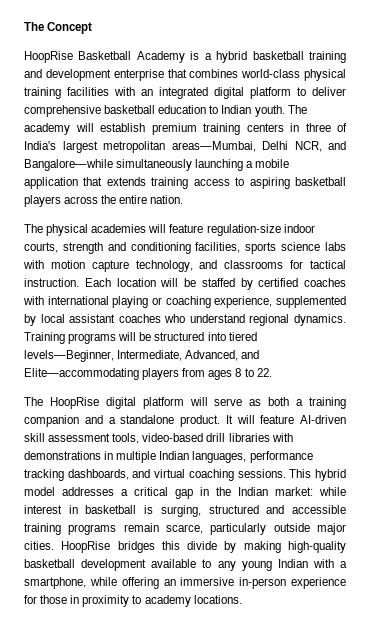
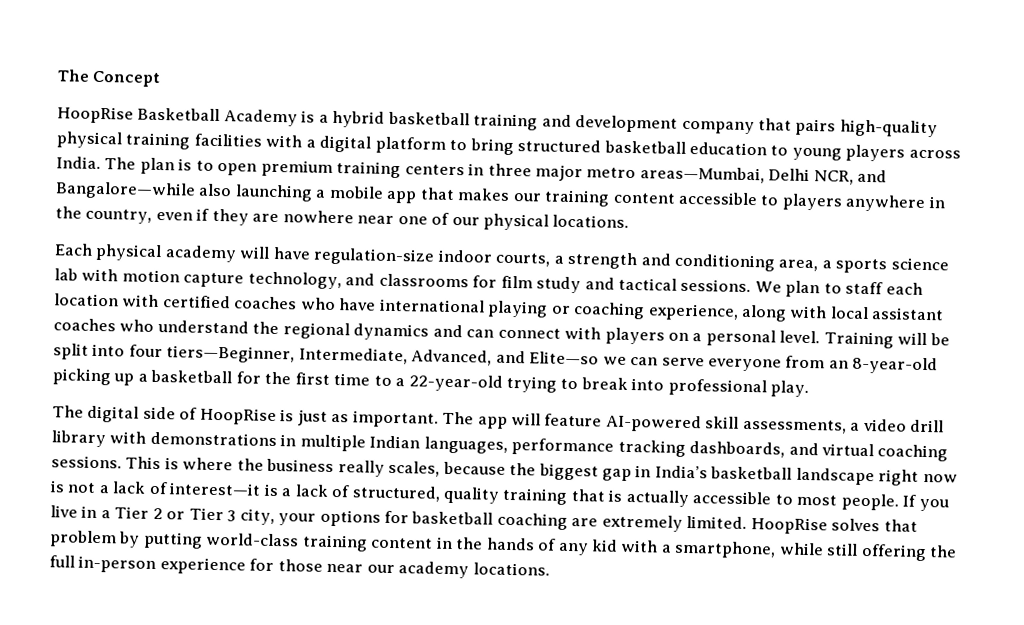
[113,69,301,81] enterprise that combines world-class -> [681,118,938,138] company that pairs high-quality
[141,87,208,99] an integrated -> [305,139,316,148] a
[312,87,346,96] [24,105,101,117] deliver comprehensive -> [469,138,602,156] bring structured
[221,105,307,117] [24,123,145,135] Indian youth. The academy will establish -> [791,144,961,162] [56,156,258,176] young players across India. The plan is to open
[337,123,347,132] [24,141,165,153] of India's largest metropolitan -> [535,164,637,182] major metro
[116,159,193,171] simultaneously -> [198,183,233,197] also
[24,177,346,189] [24,195,184,207] [24,224,204,236] application that extends training access to aspiring basketball players across the entire nation. // The physical academies will feature -> [386,187,946,212] [55,206,630,231] [54,243,311,263] app that makes our training content accessible to players anywhere in the country, even if they are nowhere near one of our physical locations. // Each physical academy will have
(58, 247) none -> [553,255,564,264] a
[195,242,241,253] facilities, -> [778,259,832,272] area, a
[325,242,346,251] labs -> [54,268,78,281] lab
[309,260,346,269] [24,278,346,290] [23,296,44,305] tactical instruction. Each location will be staffed by certified coaches with -> [500,275,923,298] [54,293,377,311] film study and tactical sessions. We plan to staff each location with certified coaches who have
[276,296,346,308] [24,314,36,326] supplemented by -> [741,304,828,322] along with
[249,314,346,326] [24,332,257,344] [24,350,260,362] [24,368,272,380] [24,397,346,409] [24,415,346,427] [24,433,270,444] regional dynamics. Training programs will be structured into tiered levels—Beginner, Intermediate, Advanced, and Elite—accommodating players from ages 8 to 22. // The HoopRise digital platform will serve as both a training companion and a standalone product. It will feature AI-driven skill assessment tools, video-based drill libraries -> [252,321,950,349] [53,343,939,375] [52,368,810,398] [52,405,945,434] [51,430,106,448] the regional dynamics and can connect with players on a personal level. Training will be split into four tiers—Beginner, Intermediate, Advanced, and Elite—so we can serve everyone from an 8-year-old picking up a basketball for the first time to a 22-year-old trying to break into professional play. // The digital side of HoopRise is just as important. The app will feature AI-powered skill assessments, a video drill library
[315,469,346,481] [24,487,346,499] [24,505,347,517] [24,523,347,535] [24,541,346,553] [24,559,347,571] [24,577,235,589] hybrid model addresses a critical gap in the Indian market: while interest in basketball is surging, structured and accessible training programs remain scarce, particularly outside major cities. HoopRise bridges this divide by making high-quality basketball development available to any young Indian with a smartphone, while offering an immersive -> [164,457,958,486] [50,480,949,512] [50,505,918,535] [49,530,958,562] [49,555,75,568] is where the business really scales, because the biggest gap in India’s basketball landscape right now is not a lack of interest—it is a lack of structured, quality training that is actually accessible to most people. If you live in a Tier 2 or Tier 3 city, your options for basketball coaching are extremely limited. HoopRise solves that problem by putting world-class training content in the hands of any kid with a smartphone, while still offering the full
[70,595,142,607] in proximity to -> [326,563,395,574] near our

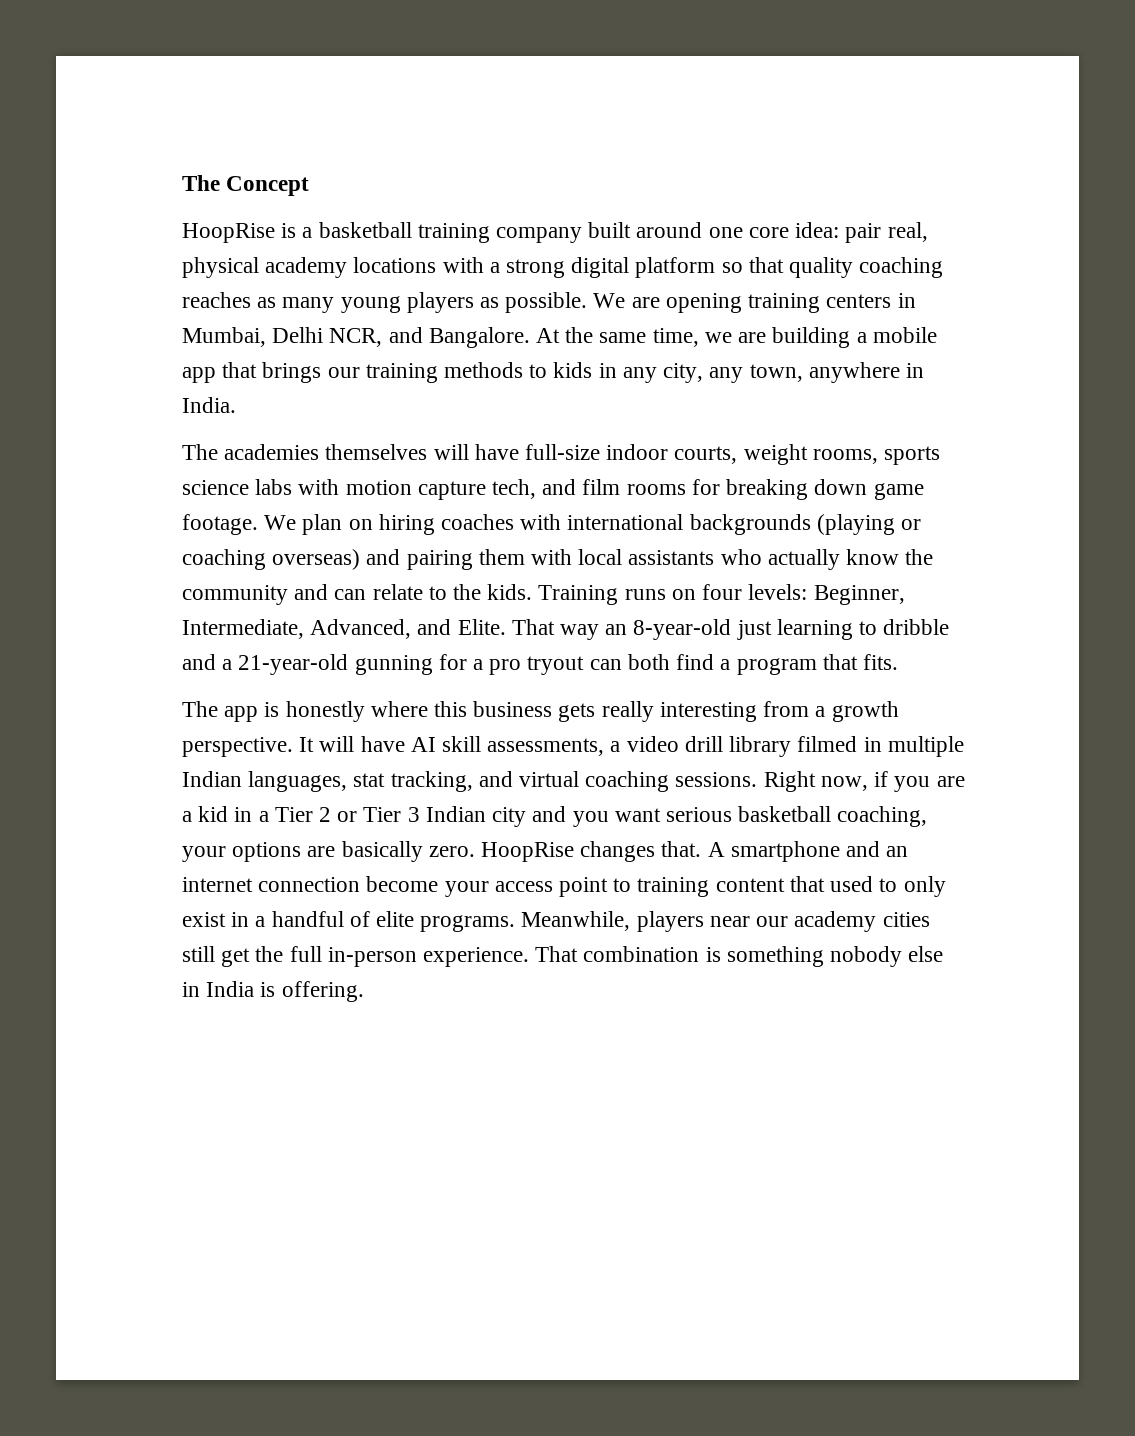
[137,107,386,128] Basketball Academy is a hybrid -> [281,223,313,238] is a
[541,114,938,138] [56,131,316,150] and development company that pairs high-quality physical training facilities with a -> [496,222,928,243] [182,257,566,278] company built around one core idea: pair real, physical academy locations with a strong
[449,138,961,162] [56,156,888,185] [55,181,313,202] to bring structured basketball education to young players across India. The plan is to open premium training centers in three major metro areas—Mumbai, Delhi NCR, and Bangalore—while also launching -> [721,257,944,278] [182,292,916,313] [182,327,851,348] so that quality coaching reaches as many young players as possible. We are opening training centers in Mumbai, Delhi NCR, and Bangalore. At the same time, we are building
[457,188,511,201] makes -> [262,362,322,383] brings
[612,191,946,212] [55,206,630,231] [54,243,436,266] content accessible to players anywhere in the country, even if they are nowhere near one of our physical locations. // Each physical academy will have regulation-size -> [444,362,924,383] [182,397,236,413] [182,444,601,460] methods to kids in any city, any town, anywhere in India. // The academies themselves will have full-size
[553,251,832,272] a strength and conditioning area, a -> [743,444,878,465] weight rooms,
[54,268,78,281] lab -> [255,479,293,495] labs
[247,271,923,298] [54,293,945,322] [53,318,950,349] [53,343,939,375] [52,368,810,398] [52,405,702,433] technology, and classrooms for film study and tactical sessions. We plan to staff each location with certified coaches who have international playing or coaching experience, along with local assistant coaches who understand the regional dynamics and can connect with players on a personal level. Training will be split into four tiers—Beginner, Intermediate, Advanced, and Elite—so we can serve everyone from an 8-year-old picking up a basketball for the first time to a 22-year-old trying to break into professional play. // The digital side of HoopRise is just as important. The app will feature AI-powered -> [492,479,924,500] [182,514,922,535] [182,549,934,570] [182,584,905,605] [182,619,950,640] [182,654,898,675] [182,701,899,722] [182,736,436,757] tech, and film rooms for breaking down game footage. We plan on hiring coaches with international backgrounds (playing or coaching overseas) and pairing them with local assistants who actually know the community and can relate to the kids. Training runs on four levels: Beginner, Intermediate, Advanced, and Elite. That way an 8-year-old just learning to dribble and a 21-year-old gunning for a pro tryout can both find a program that fits. // The app is honestly where this business gets really interesting from a growth perspective. It will have AI
[109,431,277,447] with demonstrations -> [797,736,858,752] filmed
[511,438,786,458] performance tracking dashboards, -> [353,771,473,792] stat tracking,
[125,456,958,486] [50,480,949,512] [50,505,78,518] This is where the business really scales, because the biggest gap in India’s basketball landscape right now is not a lack of interest—it is a lack of structured, quality training that is actually accessible to most people. If you live -> [763,771,965,792] [182,806,229,822] Right now, if you are a kid
[239,508,918,535] [49,530,958,562] [49,555,550,579] city, your options for basketball coaching are extremely limited. HoopRise solves that problem by putting world-class training content in the hands of any kid with a smartphone, while still offering the full in-person experience for those near our academy locations. -> [425,806,928,827] [182,841,909,862] [182,876,946,897] [182,911,930,932] [182,946,944,967] [182,981,364,1002] Indian city and you want serious basketball coaching, your options are basically zero. HoopRise changes that. A smartphone and an internet connection become your access point to training content that used to only exist in a handful of elite programs. Meanwhile, players near our academy cities still get the full in-person experience. That combination is something nobody else in India is offering.

